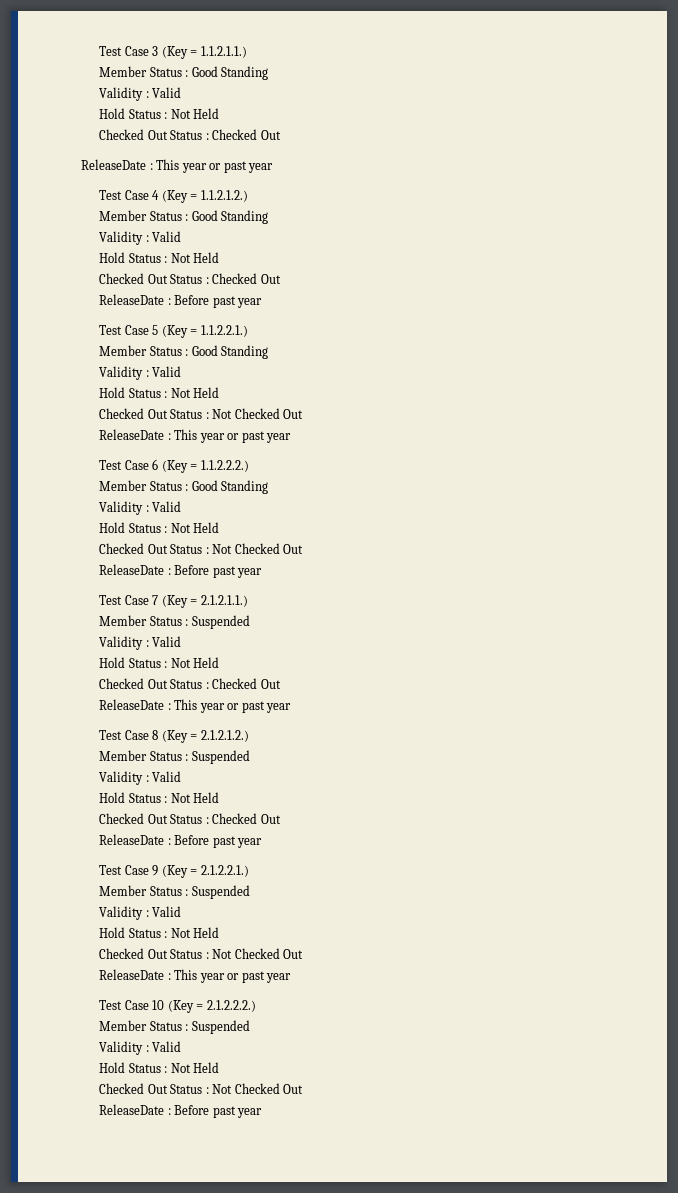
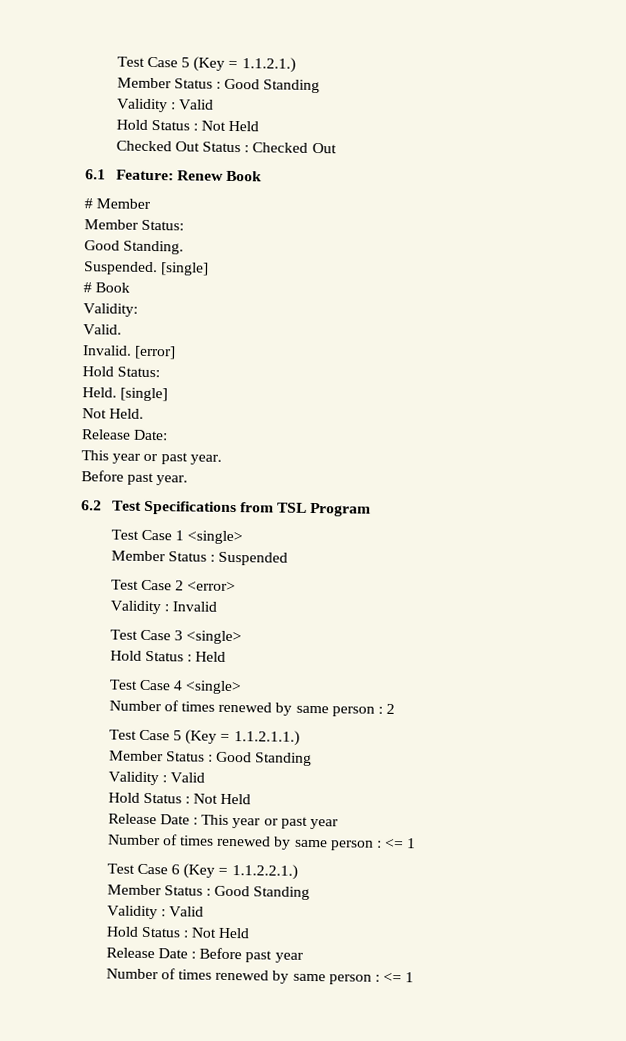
[99,46,247,59] Test Case 3 (Key = 1.1.2.1.1.) -> [116,56,296,73] Test Case 5 (Key = 1.1.2.1.)
[81,159,274,173] [99,190,248,203] ReleaseDate : This year or past year // Test Case 4 (Key = 1.1.2.1.2.) -> [85,169,263,182] [84,198,152,210] [84,219,185,231] [84,240,185,255] [83,261,210,276] [83,282,131,293] [83,303,138,317] [83,324,122,335] [83,345,177,360] [82,366,161,378] [82,387,169,402] [82,408,145,419] [81,429,169,441] [81,450,222,465] [81,470,189,486] [81,500,372,517] [110,529,244,545] [110,550,289,566] [110,579,237,592] [109,600,218,615] [109,629,243,645] [109,650,227,662] [108,679,243,695] [108,700,396,717] [108,729,300,746] 6.1 Feature: Renew Book // # Member // Member Status: // Good Standing. // Suspended. [single] // # Book // Validity: // Valid. // Invalid. [error] // Hold Status: // Held. [single] // Not Held. // Release Date: // This year or past year. // Before past year. // 6.2 Test Specifications from TSL Program // Test Case 1 <single> // Member Status : Suspended // Test Case 2 <error> // Validity : Invalid // Test Case 3 <single> // Hold Status : Held // Test Case 4 <single> // Number of times renewed by same person : 2 // Test Case 5 (Key = 1.1.2.1.1.)
[99,273,281,284] [99,294,263,308] [99,325,159,335] Checked Out Status : Checked Out // ReleaseDate : Before past year // Test Case 5 -> [107,813,339,830] [107,834,417,851] [106,863,181,875] Release Date : This year or past year // Number of times renewed by same person : <= 1 // Test Case 6
[99,408,304,419] [99,429,292,443] [99,459,249,473] [99,480,269,494] [99,501,182,515] [99,522,220,533] [99,543,304,554] [99,564,263,578] [99,595,248,608] [99,615,250,629] [99,636,182,650] [99,657,220,668] [99,678,281,689] [99,699,292,713] [99,730,249,743] [99,750,250,764] [99,771,182,785] [99,792,220,803] [99,813,281,824] [99,834,263,848] [99,865,249,878] [99,885,250,899] [99,906,182,920] [99,927,220,938] [99,948,304,959] [99,969,292,983] [99,1000,256,1013] [99,1020,250,1034] [99,1041,182,1055] [99,1062,220,1073] [99,1083,304,1094] [99,1104,263,1118] Checked Out Status : Not Checked Out // ReleaseDate : This year or past year // Test Case 6 (Key = 1.1.2.2.2.) // Member Status : Good Standing // Validity : Valid // Hold Status : Not Held // Checked Out Status : Not Checked Out // ReleaseDate : Before past year // Test Case 7 (Key = 2.1.2.1.1.) // Member Status : Suspended // Validity : Valid // Hold Status : Not Held // Checked Out Status : Checked Out // ReleaseDate : This year or past year // Test Case 8 (Key = 2.1.2.1.2.) // Member Status : Suspended // Validity : Valid // Hold Status : Not Held // Checked Out Status : Checked Out // ReleaseDate : Before past year // Test Case 9 (Key = 2.1.2.2.1.) // Member Status : Suspended // Validity : Valid // Hold Status : Not Held // Checked Out Status : Not Checked Out // ReleaseDate : This year or past year // Test Case 10 (Key = 2.1.2.2.2.) // Member Status : Suspended // Validity : Valid // Hold Status : Not Held // Checked Out Status : Not Checked Out // ReleaseDate : Before past year -> [105,947,304,963] [105,968,415,985] Release Date : Before past year // Number of times renewed by same person : <= 1

